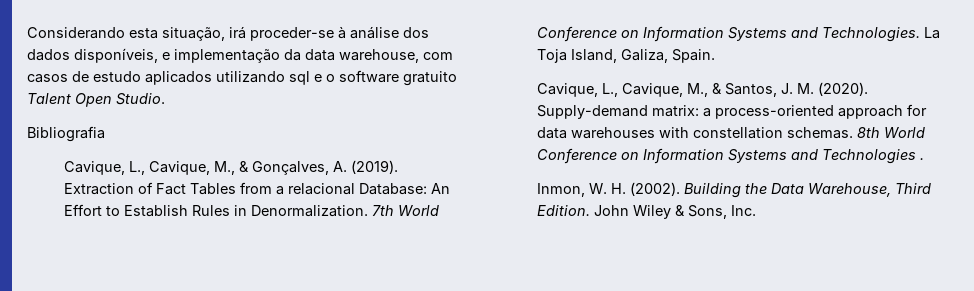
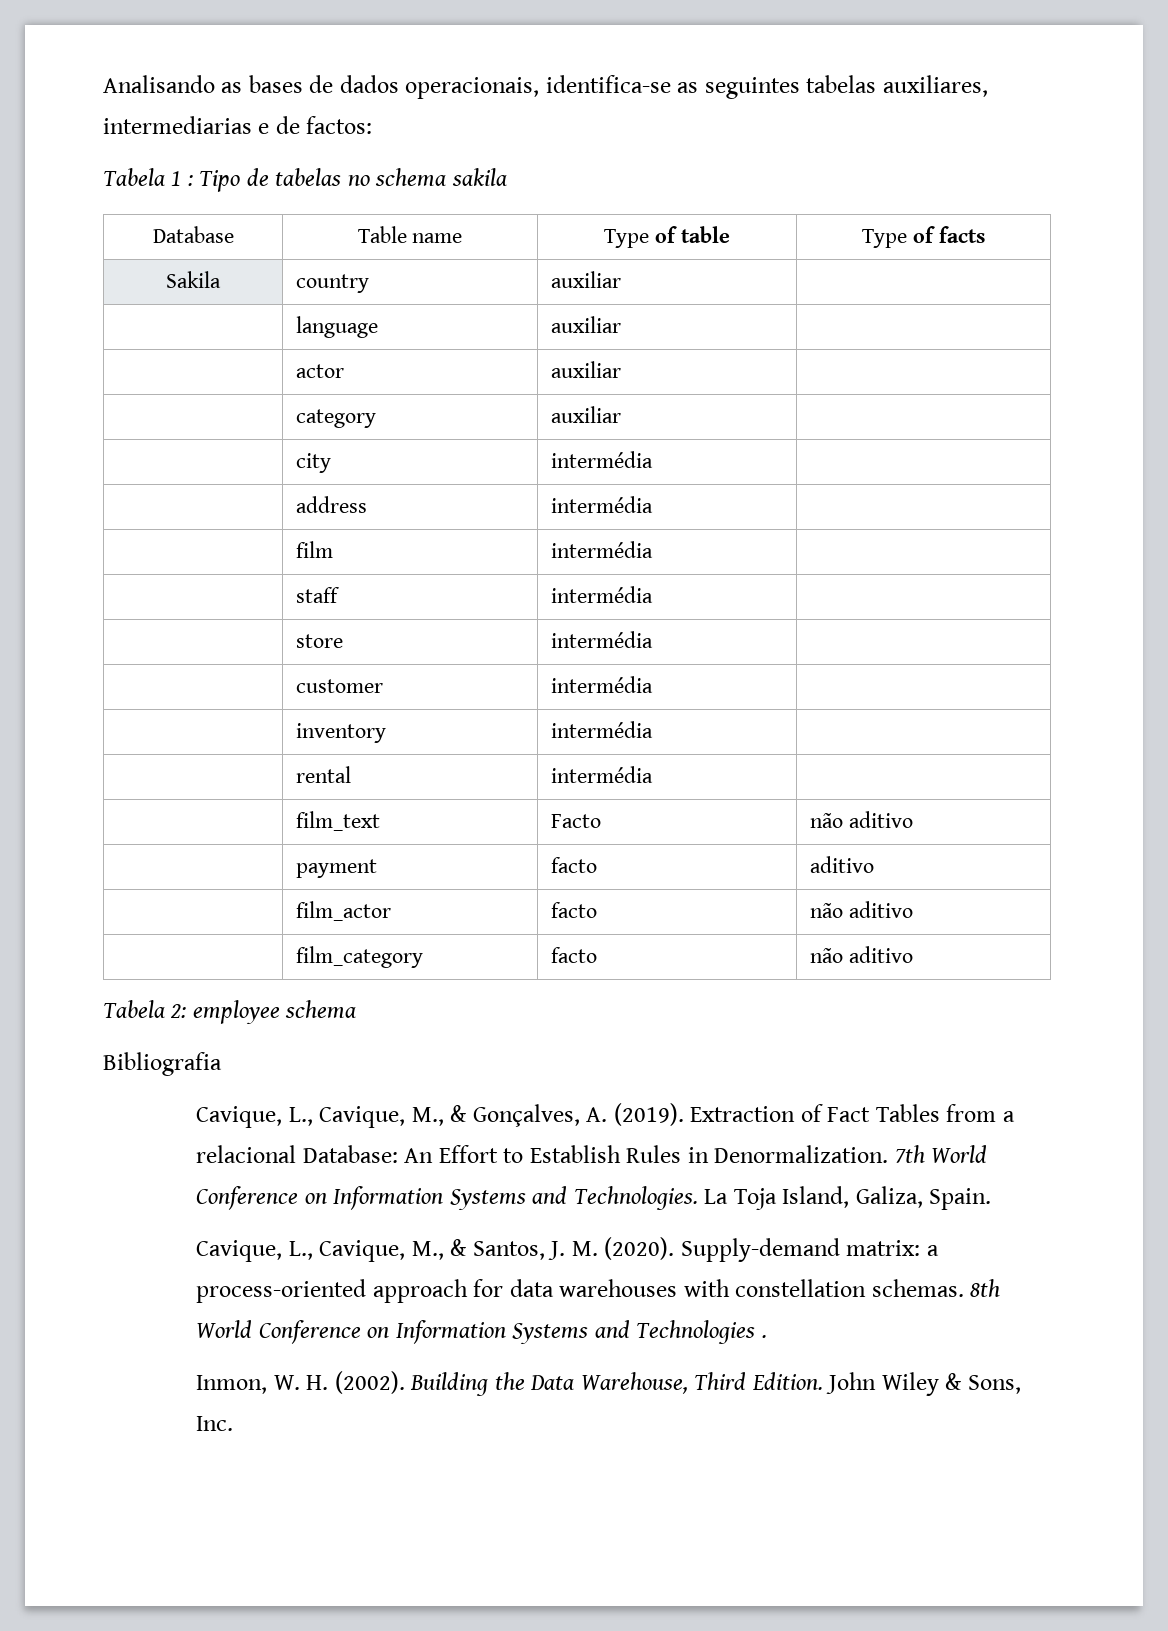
[27,26,429,41] [27,48,453,63] [27,70,457,86] [27,93,165,107] Considerando esta situação, irá proceder-se à análise dos dados disponíveis, e implementação da data warehouse, com casos de estudo aplicados utilizando sql e o software gratuito Talent Open Studio. -> [103,75,988,99] [103,116,373,134] [103,168,507,192] [152,226,234,243] [357,226,463,243] [604,226,730,248] [862,226,985,248] [166,271,221,288] [295,274,369,293] [550,271,621,288] [295,316,378,338] [550,316,621,333] [295,364,344,378] [550,361,621,378] [295,409,376,428] [550,406,621,423] [295,453,331,473] [550,451,653,468] [295,496,367,513] [550,496,653,513] [295,541,333,558] [550,541,653,558] [295,587,340,603] [550,586,653,603] [295,634,343,648] [550,631,653,648] [295,679,383,693] [550,676,653,693] [295,723,386,743] [550,721,653,738] [295,766,351,783] [550,766,653,783] [295,811,380,831] [550,814,601,828] [809,811,913,828] [295,859,377,878] [550,857,597,873] [809,856,874,873] [295,901,391,921] [550,902,597,918] [809,901,913,918] [295,946,423,968] [550,947,597,963] [809,946,913,963] [103,1000,357,1024] Analisando as bases de dados operacionais, identifica-se as seguintes tabelas auxiliares, intermediarias e de factos: // Tabela 1 : Tipo de tabelas no schema sakila // Database | Table name | Type of table | Type of facts // Sakila | country | auxiliar | // | language | auxiliar | // | actor | auxiliar | // | category | auxiliar | // | city | intermédia | // | address | intermédia | // | film | intermédia | // | staff | intermédia | // | store | intermédia | // | customer | intermédia | // | inventory | intermédia | // | rental | intermédia | // | film_text | Facto | não aditivo // | payment | facto | aditivo // | film_actor | facto | não aditivo // | film_category | facto | não aditivo // Tabela 2: employee schema

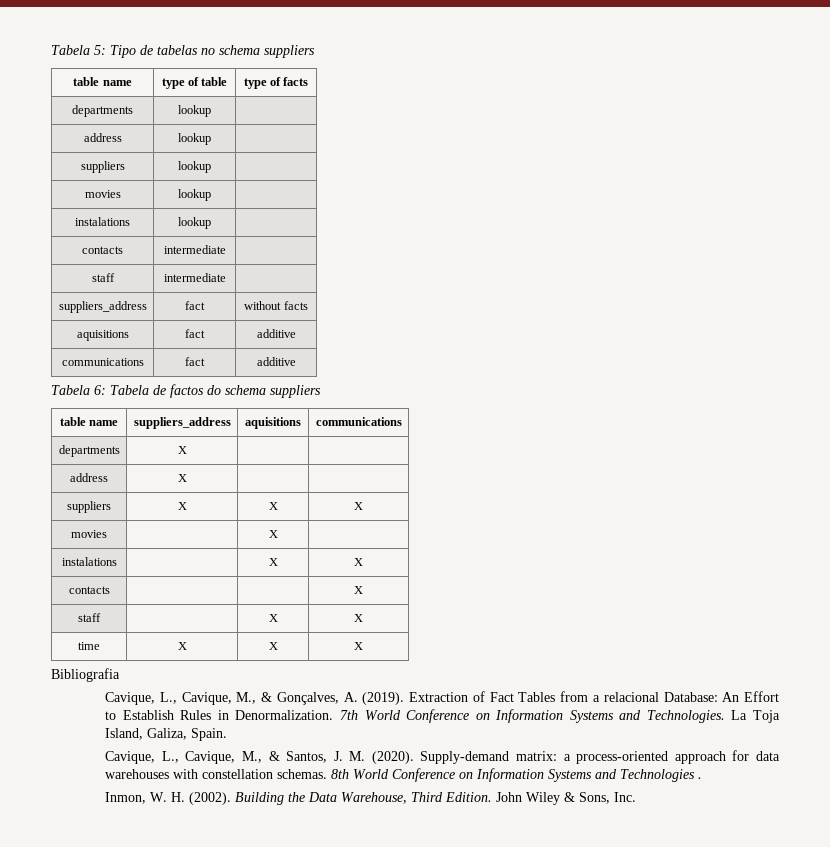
[103,75,988,99] [103,116,373,134] [103,168,193,186] Analisando as bases de dados operacionais, identifica-se as seguintes tabelas auxiliares, intermediarias e de factos: // Tabela 1 : -> [51,45,106,55] Tabela 5:
[451,168,507,186] [152,226,234,243] [357,226,463,243] [604,229,650,248] sakila // Database | Table name | Type -> [264,45,315,58] [73,77,132,86] [161,78,185,89] suppliers // table name | type
[862,229,908,248] Type -> [243,78,267,89] type
[166,271,221,288] [295,274,369,293] [550,271,621,288] [295,316,378,338] [550,316,621,333] [295,364,344,378] [550,361,621,378] [295,409,376,428] [550,406,621,423] [295,453,331,473] [550,451,653,468] [295,496,367,513] [550,496,653,513] [295,541,333,558] [550,541,653,558] [295,587,340,603] [550,586,653,603] [295,634,343,648] [550,631,653,648] [295,679,383,693] [550,676,653,693] [295,723,386,743] [550,721,653,738] [295,766,351,783] [550,766,653,783] [295,811,380,831] [550,814,601,828] [809,811,913,828] [295,859,377,878] [550,857,597,873] [809,856,874,873] [295,901,391,921] [550,902,597,918] [809,901,913,918] [295,946,423,968] [550,947,597,963] [809,946,913,963] [103,1000,357,1024] Sakila | country | auxiliar | // | language | auxiliar | // | actor | auxiliar | // | category | auxiliar | // | city | intermédia | // | address | intermédia | // | film | intermédia | // | staff | intermédia | // | store | intermédia | // | customer | intermédia | // | inventory | intermédia | // | rental | intermédia | // | film_text | Facto | não aditivo // | payment | facto | aditivo // | film_actor | facto | não aditivo // | film_category | facto | não aditivo // Tabela 2: employee schema -> [72,105,133,117] [178,105,211,117] [83,133,122,142] [178,133,211,145] [80,161,125,173] [178,161,211,173] [84,190,121,198] [178,189,211,201] [75,217,130,226] [178,217,211,229] [82,246,123,254] [163,245,226,254] [91,273,115,282] [163,273,226,282] [58,301,147,313] [185,301,205,310] [244,301,308,310] [76,330,129,341] [185,329,205,338] [256,329,296,338] [61,358,144,366] [185,357,205,366] [256,357,296,366] [51,384,321,398] [59,417,119,426] [133,417,231,429] [245,417,301,429] [315,417,402,426] [58,445,120,457] [177,446,187,454] [70,473,108,482] [177,474,187,482] [67,501,111,513] [177,502,187,510] [268,502,278,510] [354,502,363,510] [71,530,107,538] [268,530,278,538] [61,557,117,566] [268,558,278,566] [354,558,363,566] [68,586,110,594] [354,586,363,594] [78,613,101,622] [268,614,278,622] [354,614,363,622] [78,642,100,650] [177,642,187,650] [268,642,278,650] [354,642,363,650] departments | lookup | // address | lookup | // suppliers | lookup | // movies | lookup | // instalations | lookup | // contacts | intermediate | // staff | intermediate | // suppliers_address | fact | without facts // aquisitions | fact | additive // communications | fact | additive // Tabela 6: Tabela de factos do schema suppliers // table name | suppliers_address | aquisitions | communications // departments | X | | // address | X | | // suppliers | X | X | X // movies | | X | // instalations | | X | X // contacts | | | X // staff | | X | X // time | X | X | X

